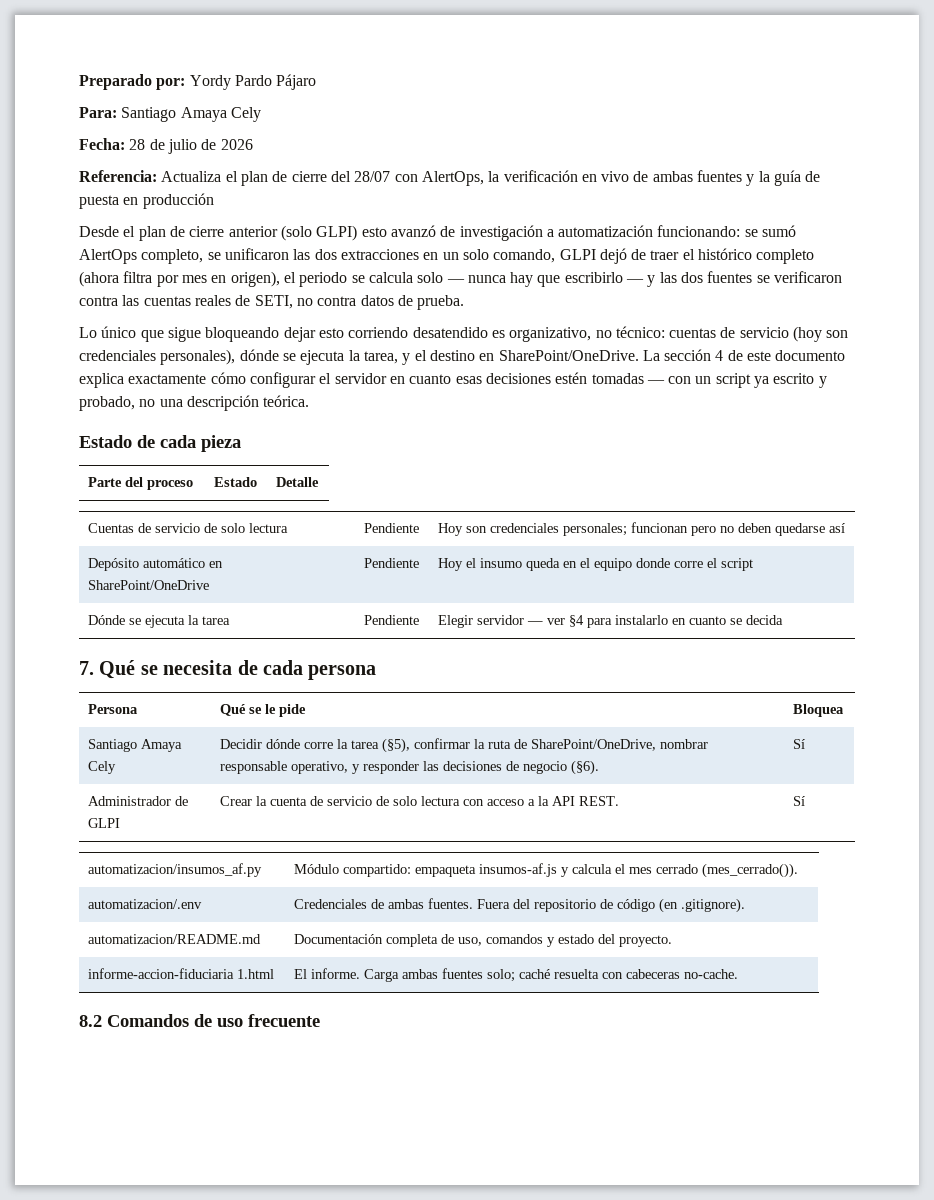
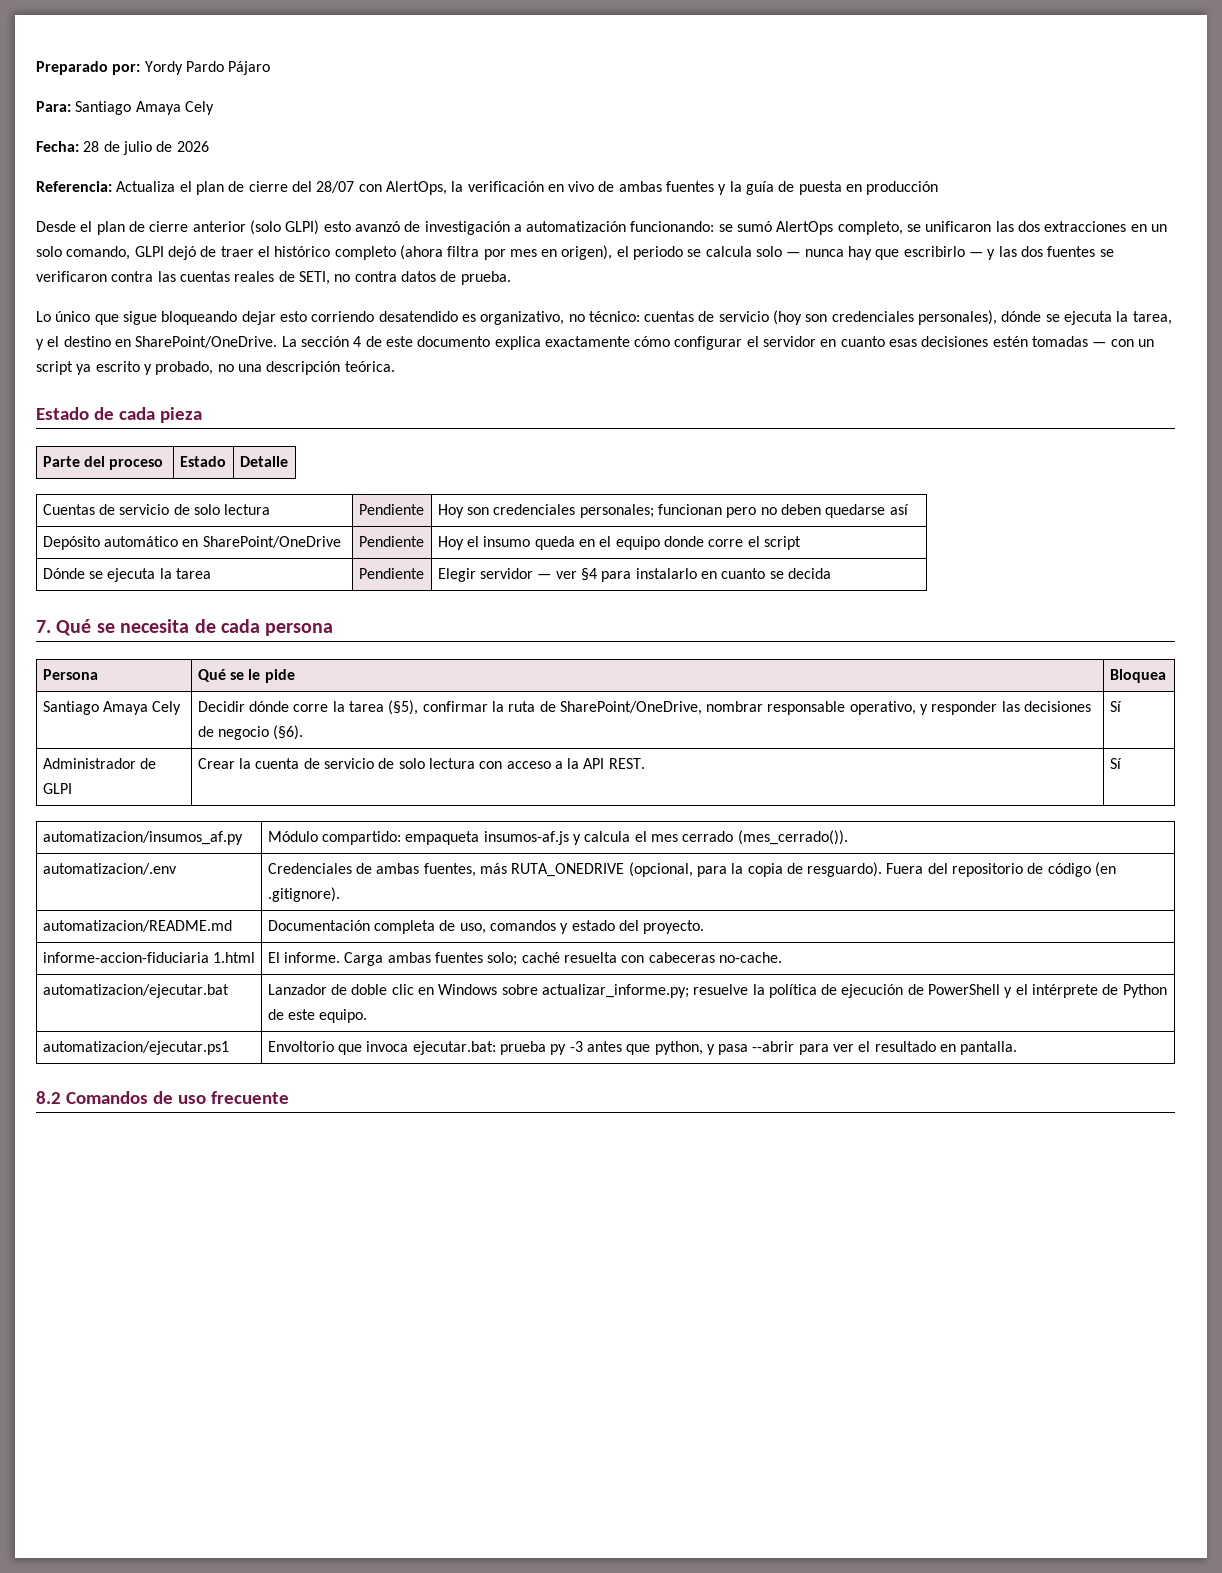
[428,898,474,909] fuentes. -> [423,862,883,877] fuentes, más RUTA_ONEDRIVE (opcional, para la copia de resguardo).
(739, 974) none -> [42,984,229,998] [267,984,1167,998] [267,1009,368,1023] [42,1041,229,1055] [267,1041,1018,1055] // automatizacion/ejecutar.bat | Lanzador de doble clic en Windows sobre actualizar_informe.py; resuelve la política de ejecución de PowerShell y el intérprete de Python de este equipo. // automatizacion/ejecutar.ps1 | Envoltorio que invoca ejecutar.bat: prueba py -3 antes que python, y pasa --abrir para ver el resultado en pantalla.

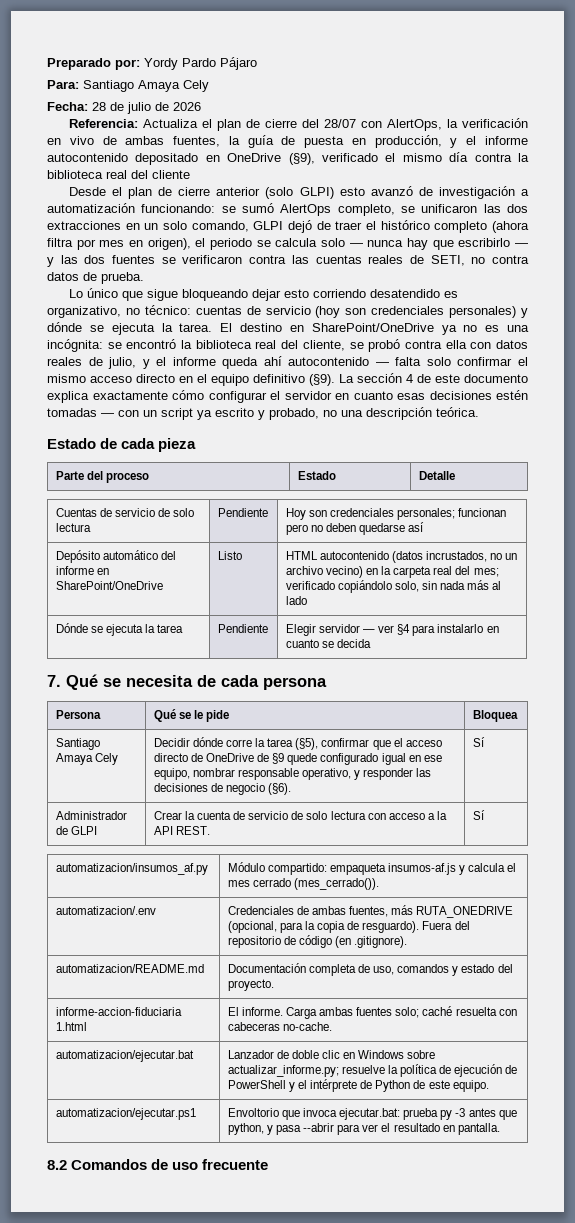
[666,181,727,195] fuentes y -> [173,136,221,147] fuentes,
[866,181,939,195] producción -> [374,135,528,148] [47,152,529,165] [47,170,190,179] producción, y el informe autocontenido depositado en OneDrive (§9), verificado el mismo día contra la biblioteca real del cliente
[918,310,998,325] personales), -> [449,306,528,318] personales) y
[1132,311,1172,325] [36,336,278,350] tarea, y el destino en SharePoint/OneDrive. -> [179,323,529,335] [47,339,528,352] [47,356,528,369] [47,374,335,386] tarea. El destino en SharePoint/OneDrive ya no es una incógnita: se encontró la biblioteca real del cliente, se probó contra ella con datos reales de julio, y el informe queda ahí autocontenido — falta solo confirmar el mismo acceso directo en el equipo definitivo (§9).
(178, 541) none -> [160,551,176,560] [55,566,94,575] del informe
[358,536,424,547] [437,536,801,550] Pendiente | Hoy el insumo queda en el equipo donde corre el script -> [217,551,242,560] [285,551,518,563] [285,566,499,578] [285,580,502,593] [285,596,307,605] Listo | HTML autocontenido (datos incrustados, no un archivo vecino) en la carpeta real del mes; verificado copiándolo solo, sin nada más al lado
[491,701,702,715] la ruta de SharePoint/OneDrive, -> [372,738,442,750] [153,753,442,765] [153,768,190,780] que el acceso directo de OneDrive de §9 quede configurado igual en ese equipo,

